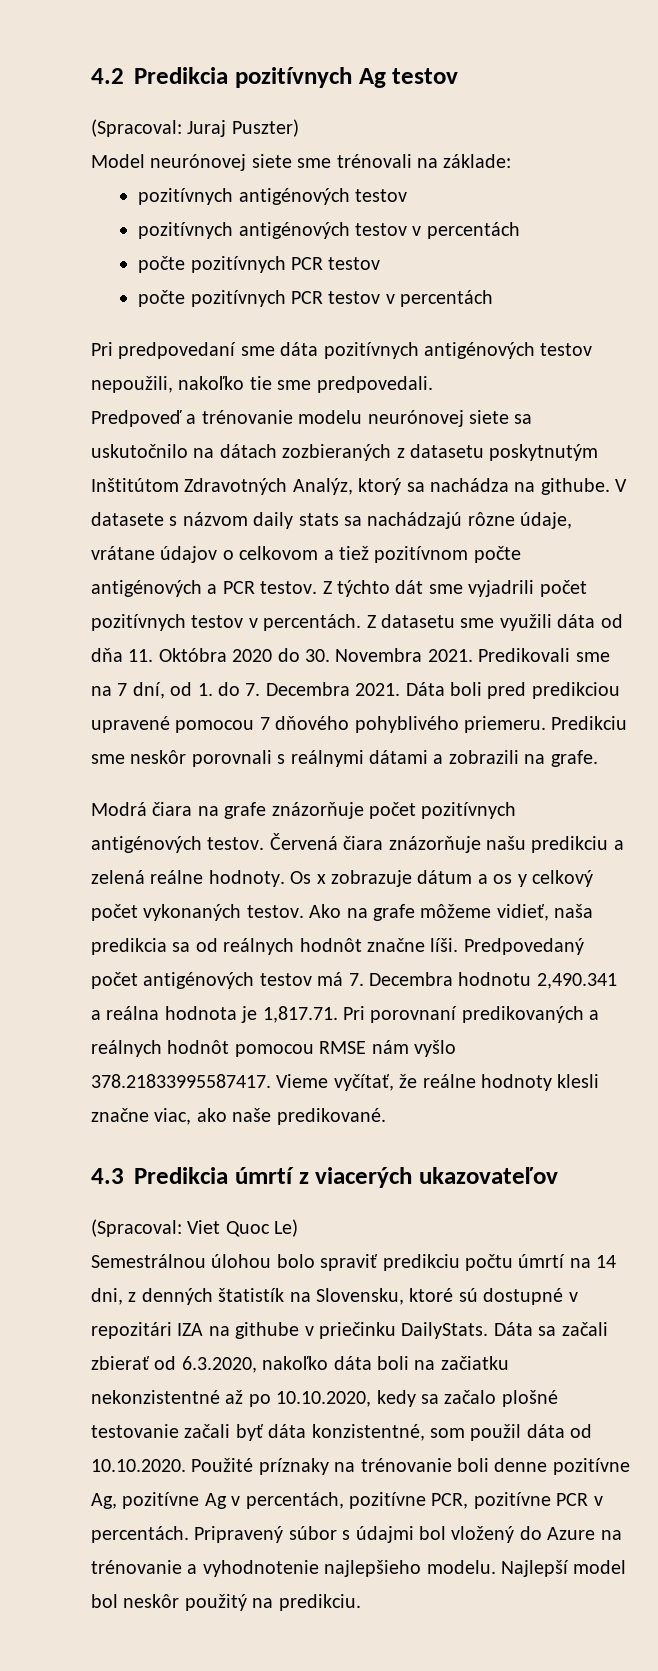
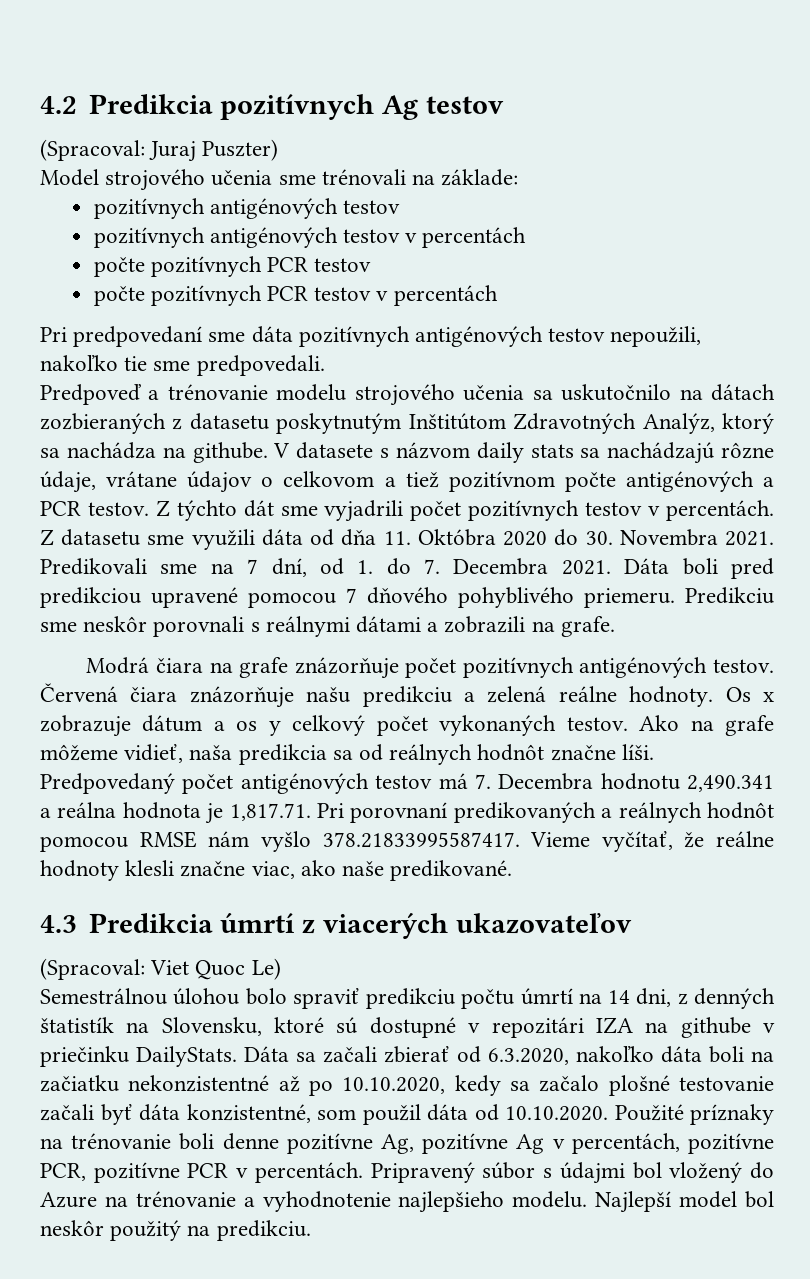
[150,154,292,171] neurónovej siete -> [105,169,273,191] strojového učenia
[367,410,509,427] neurónovej siete -> [354,384,525,406] strojového učenia

